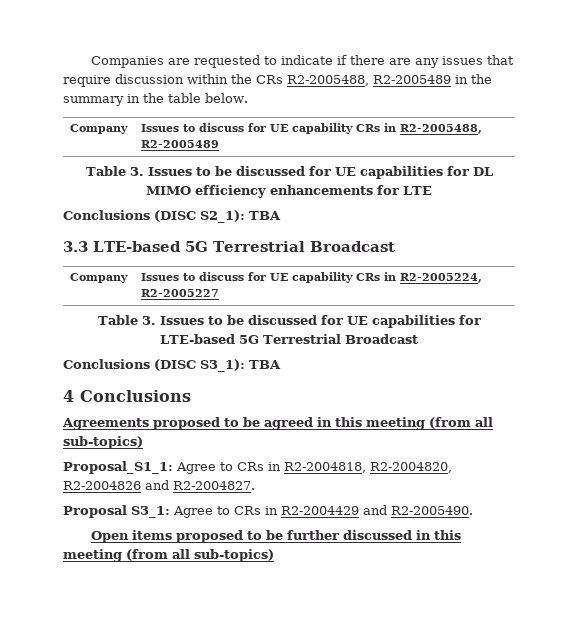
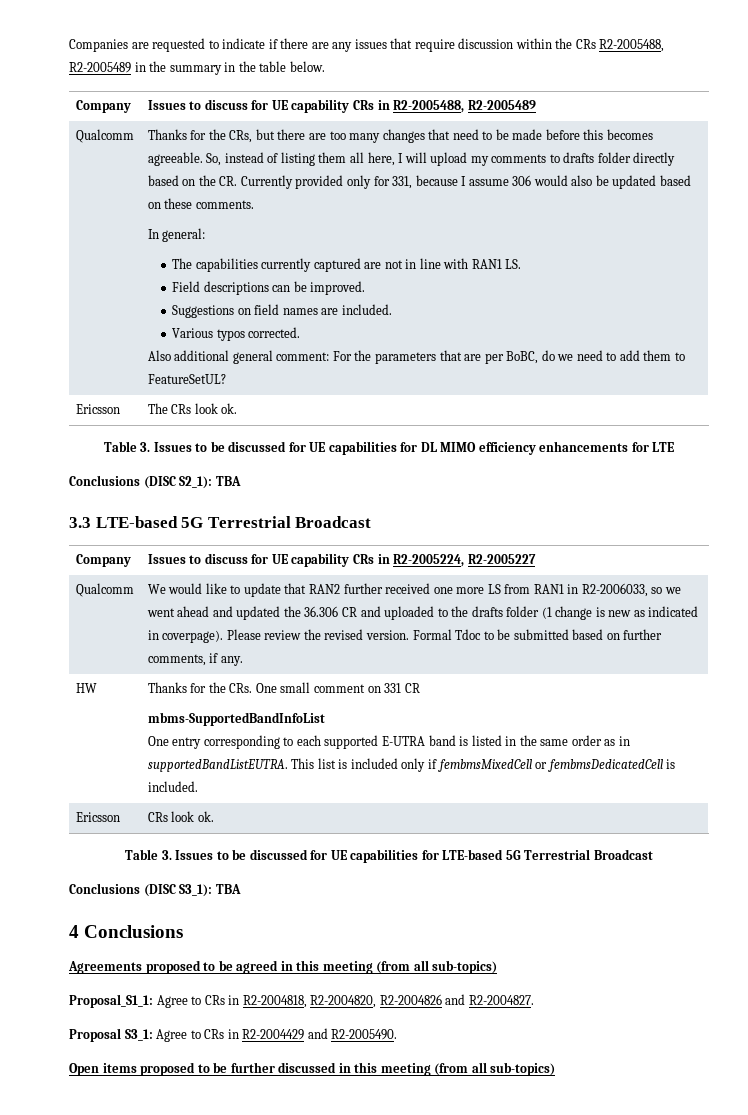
(219, 144) none -> [75,129,134,143] [147,129,653,143] [147,152,676,166] [147,175,691,189] [147,198,254,209] [147,228,206,242] [172,258,522,272] [172,281,366,295] [172,304,392,318] [172,327,301,341] [147,350,685,364] [147,374,226,384] [75,404,120,414] [147,403,238,414] // Qualcomm | Thanks for the CRs, but there are too many changes that need to be made before this becomes agreeable. So, instead of listing them all here, I will upload my comments to drafts folder directly based on the CR. Currently provided only for 331, because I assume 306 would also be updated based on these comments. // In general: // The capabilities currently captured are not in line with RAN1 LS. // Field descriptions can be improved. // Suggestions on field names are included. // Various typos corrected. // Also additional general comment: For the parameters that are per BoBC, do we need to add them to FeatureSetUL? // Ericsson | The CRs look ok.
(219, 293) none -> [75,583,134,597] [147,583,681,597] [146,606,699,620] [147,629,663,643] [147,653,243,666] [75,683,97,693] [147,682,420,693] [147,712,325,726] [147,735,630,749] [147,758,676,772] [147,781,198,792] [75,812,120,822] [147,811,214,822] // Qualcomm | We would like to update that RAN2 further received one more LS from RAN1 in R2-2006033, so we went ahead and updated the 36.306 CR and uploaded to the drafts folder (1 change is new as indicated in coverpage). Please review the revised version. Formal Tdoc to be submitted based on further comments, if any. // HW | Thanks for the CRs. One small comment on 331 CR // mbms-SupportedBandInfoList // One entry corresponding to each supported E-UTRA band is listed in the same order as in supportedBandListEUTRA. This list is included only if fembmsMixedCell or fembmsDedicatedCell is included. // Ericsson | CRs look ok.

